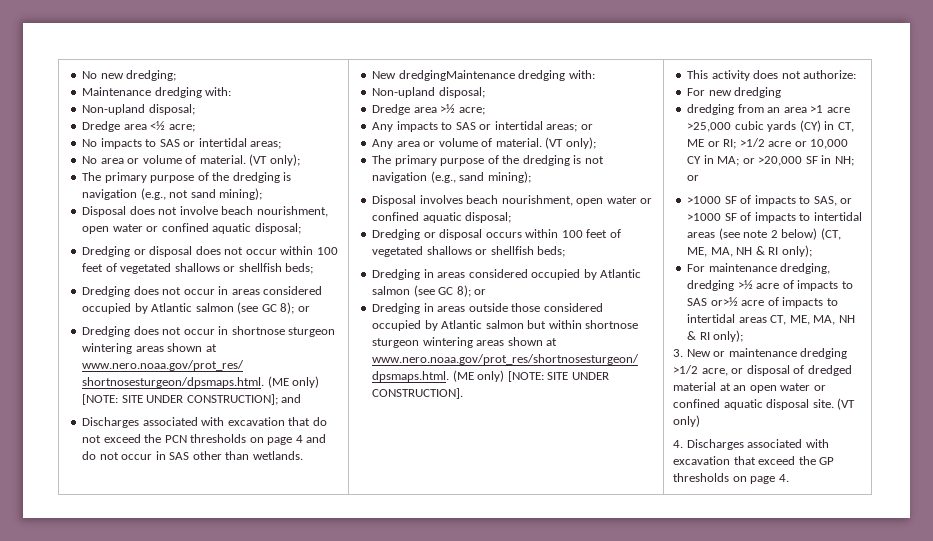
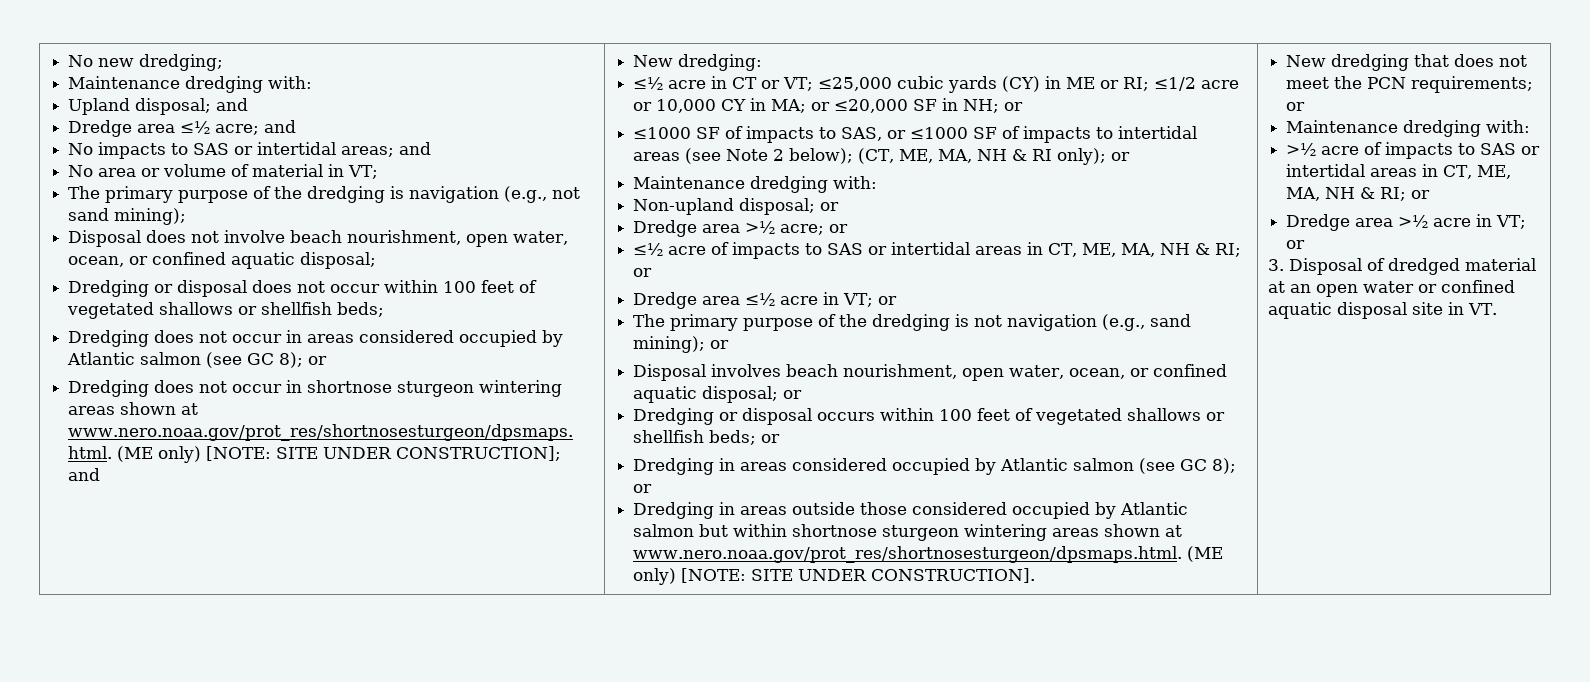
[82,104,195,115] [82,121,195,132] Non-upland disposal; // Dredge area <½ acre; -> [68,98,249,115] [68,120,297,137] Upland disposal; and // Dredge area ≤½ acre; and
(282, 145) none -> [399,142,432,155] and
[199,154,300,166] material. (VT only); -> [252,164,379,179] material in VT;
[112,224,143,232] water -> [513,231,569,245] [68,256,125,267] water, ocean,
[82,417,327,428] [82,434,327,445] [82,451,303,460] [372,70,595,81] [372,87,485,98] // Discharges associated with excavation that do not exceed the PCN thresholds on page 4 and do not occur in SAS other than wetlands. | New dredgingMaintenance dredging with: // Non-upland disposal; -> [633,54,763,71] [633,76,1240,93] [633,98,1024,113] [633,126,1198,143] [633,148,1131,165] [633,176,878,193] [633,198,840,215] | New dredging: // ≤½ acre in CT or VT; ≤25,000 cubic yards (CY) in ME or RI; ≤1/2 acre or 10,000 CY in MA; or ≤20,000 SF in NH; or // ≤1000 SF of impacts to SAS, or ≤1000 SF of impacts to intertidal areas (see Note 2 below); (CT, ME, MA, NH & RI only); or // Maintenance dredging with: // Non-upland disposal; or
[372,121,593,132] [372,137,596,149] // Any impacts to SAS or intertidal areas; or // Any area or volume of material. (VT only); -> [829,224,849,233] [633,242,1242,259] [633,268,653,277] [633,292,898,309] or // ≤½ acre of impacts to SAS or intertidal areas in CT, ME, MA, NH & RI; or // Dredge area ≤½ acre in VT; or
(531, 177) none -> [710,340,730,349] or
[606,196,653,204] [372,212,512,223] water or confined aquatic disposal; -> [1009,364,1228,379] [633,386,803,403] water, ocean, or confined aquatic disposal; or
(566, 251) none -> [761,434,781,443] or
[687,70,857,81] [687,87,782,98] [687,104,850,115] [687,120,854,132] [687,138,849,149] [687,155,854,166] [687,175,700,181] [687,195,853,206] [687,212,862,223] [687,228,841,240] [687,245,812,257] [687,263,831,274] [687,280,735,291] This activity does not authorize: // For new dredging // dredging from an area >1 acre >25,000 cubic yards (CY) in CT, ME or RI; >1/2 acre or 10,000 CY in MA; or >20,000 SF in NH; or // >1000 SF of impacts to SAS, or >1000 SF of impacts to intertidal areas (see note 2 below) (CT, ME, MA, NH & RI only); // For maintenance dredging, dredging -> [1286,54,1528,71] [1286,76,1534,93] [1286,102,1306,111] [1286,120,1531,137] New dredging that does not meet the PCN requirements; or // Maintenance dredging with: //
[710,297,838,308] [687,314,855,325] [687,330,744,342] [672,348,848,359] [672,365,790,376] or>½ acre of impacts to intertidal areas CT, ME, MA, NH & RI only); // 3. New or maintenance dredging >1/2 acre, or disposal -> [1521,146,1541,155] [1286,164,1512,179] [1286,187,1431,201] [1286,214,1527,231] [1286,240,1306,249] [1267,258,1362,275] or intertidal areas in CT, ME, MA, NH & RI; or // Dredge area >½ acre in VT; or // 3. Disposal
[812,398,856,410] [672,415,700,427] [672,439,829,450] [672,456,835,465] [672,473,789,484] site. (VT only) // 4. Discharges associated with excavation that exceed the GP thresholds on page 4. -> [1411,302,1497,315] site in VT.

